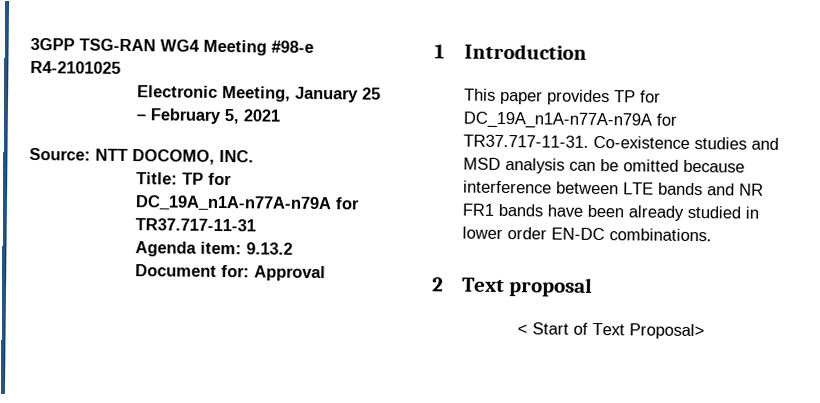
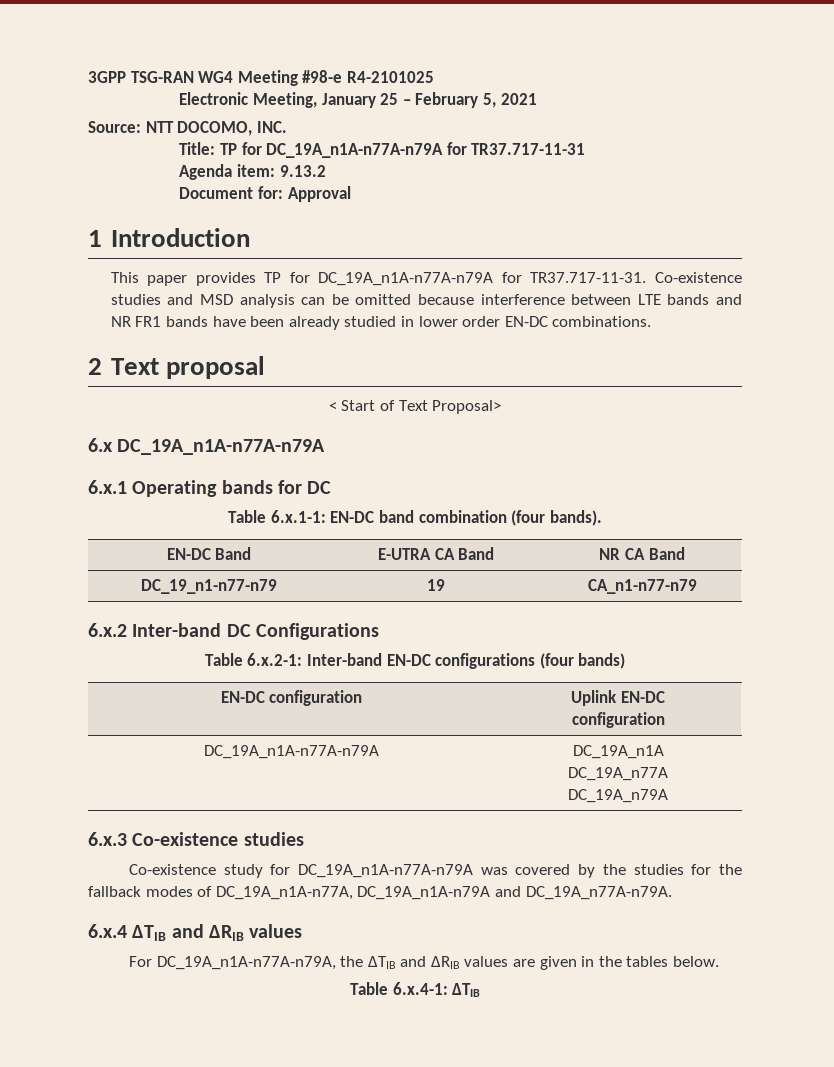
(705, 331) none -> [88,438,326,455] [88,480,332,497] [228,510,602,526] [166,547,252,560] [377,547,495,560] [599,547,685,560] [141,579,277,594] [427,579,445,591] [587,579,697,594] [88,623,379,640] [204,653,626,669] [220,690,363,706] [571,690,665,706] [571,712,665,728] [204,745,379,759] [572,745,664,759] [568,767,668,781] [568,789,668,803] [88,832,304,846] [128,864,742,878] [88,886,672,900] [88,924,303,941] [128,956,719,970] [349,982,481,997] // 6.x DC_19A_n1A-n77A-n79A // 6.x.1 Operating bands for DC // Table 6.x.1-1: EN-DC band combination (four bands). // EN-DC Band | E-UTRA CA Band | NR CA Band // DC_19_n1-n77-n79 | 19 | CA_n1-n77-n79 // 6.x.2 Inter-band DC Configurations // Table 6.x.2-1: Inter-band EN-DC configurations (four bands) // EN-DC configuration | Uplink EN-DC // configuration // DC_19A_n1A-n77A-n79A | DC_19A_n1A // DC_19A_n77A // DC_19A_n79A // 6.x.3 Co-existence studies // Co-existence study for DC_19A_n1A-n77A-n79A was covered by the studies for the fallback modes of DC_19A_n1A-n77A, DC_19A_n1A-n79A and DC_19A_n77A-n79A. // 6.x.4 ∆TIB and ∆RIB values // For DC_19A_n1A-n77A-n79A, the ∆TIB and ∆RIB values are given in the tables below. // Table 6.x.4-1: ΔTIB

